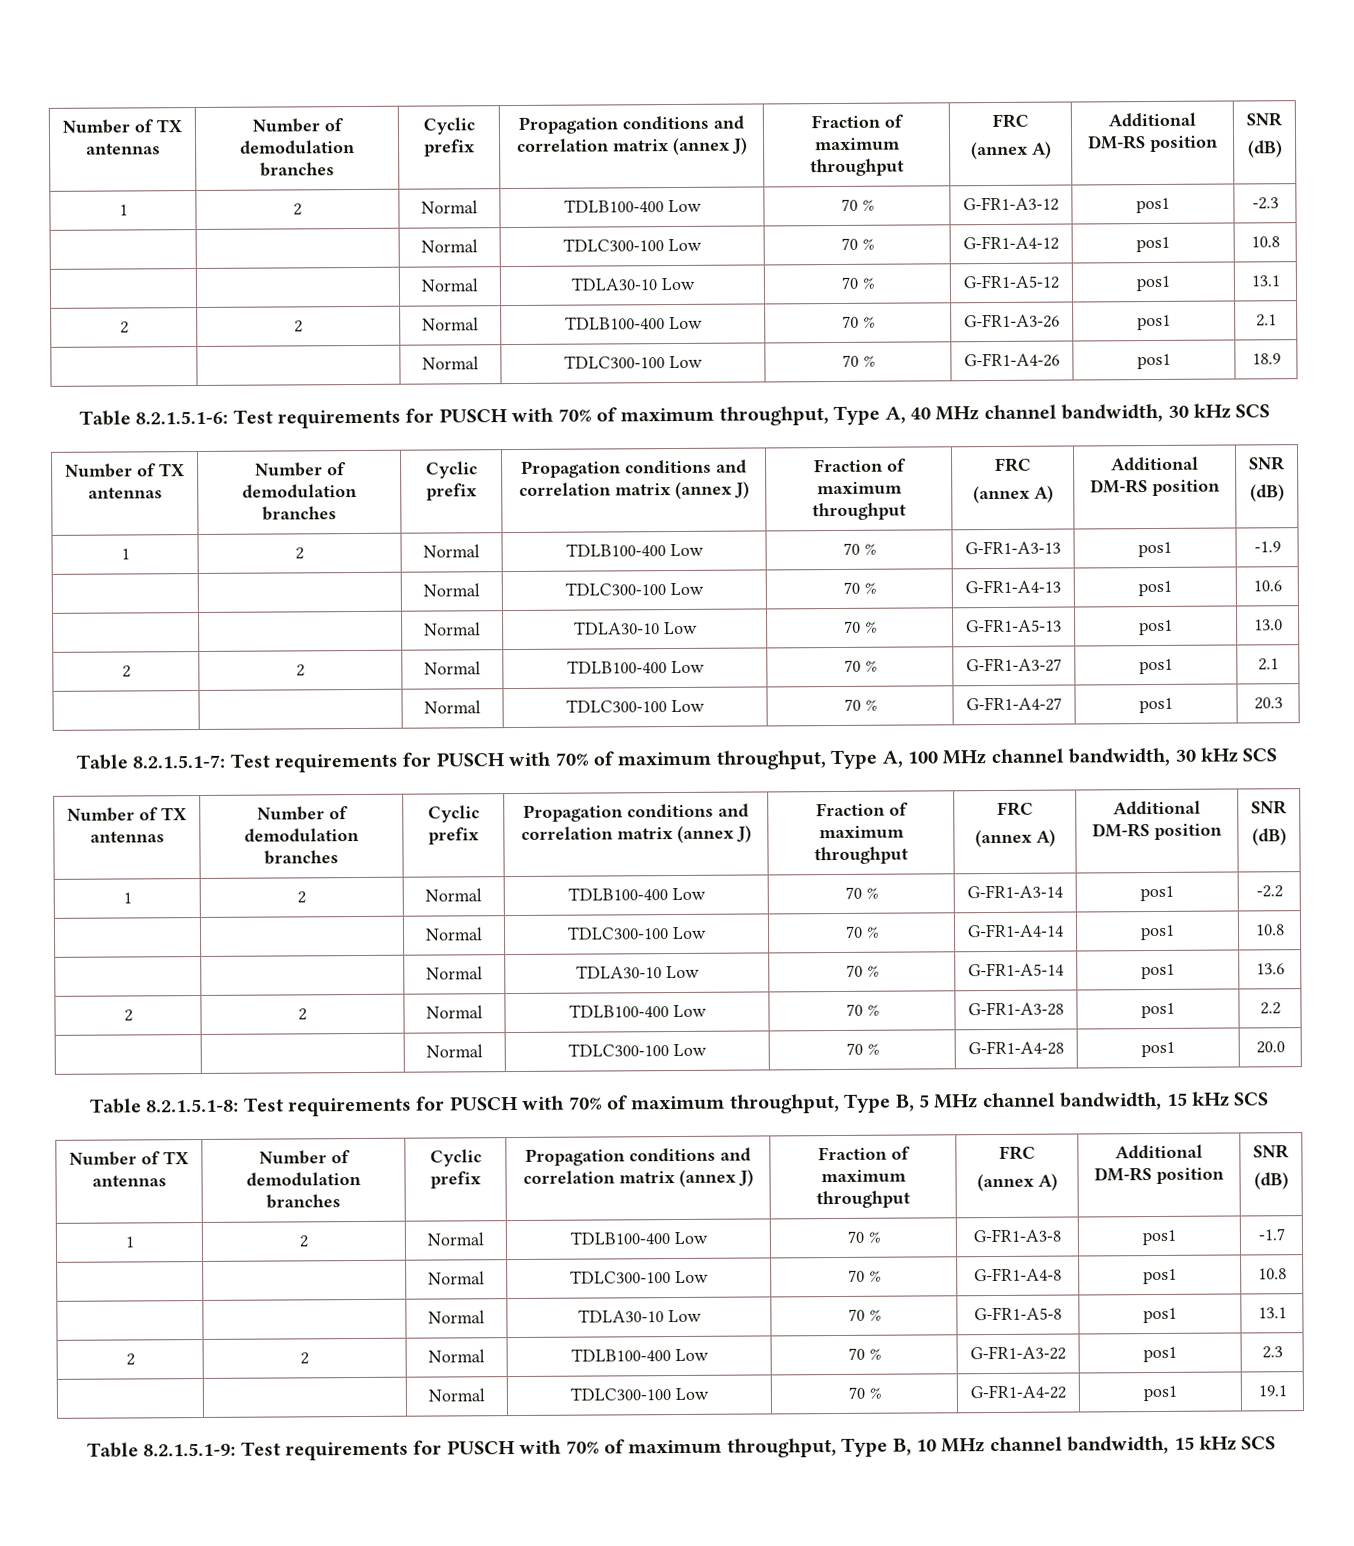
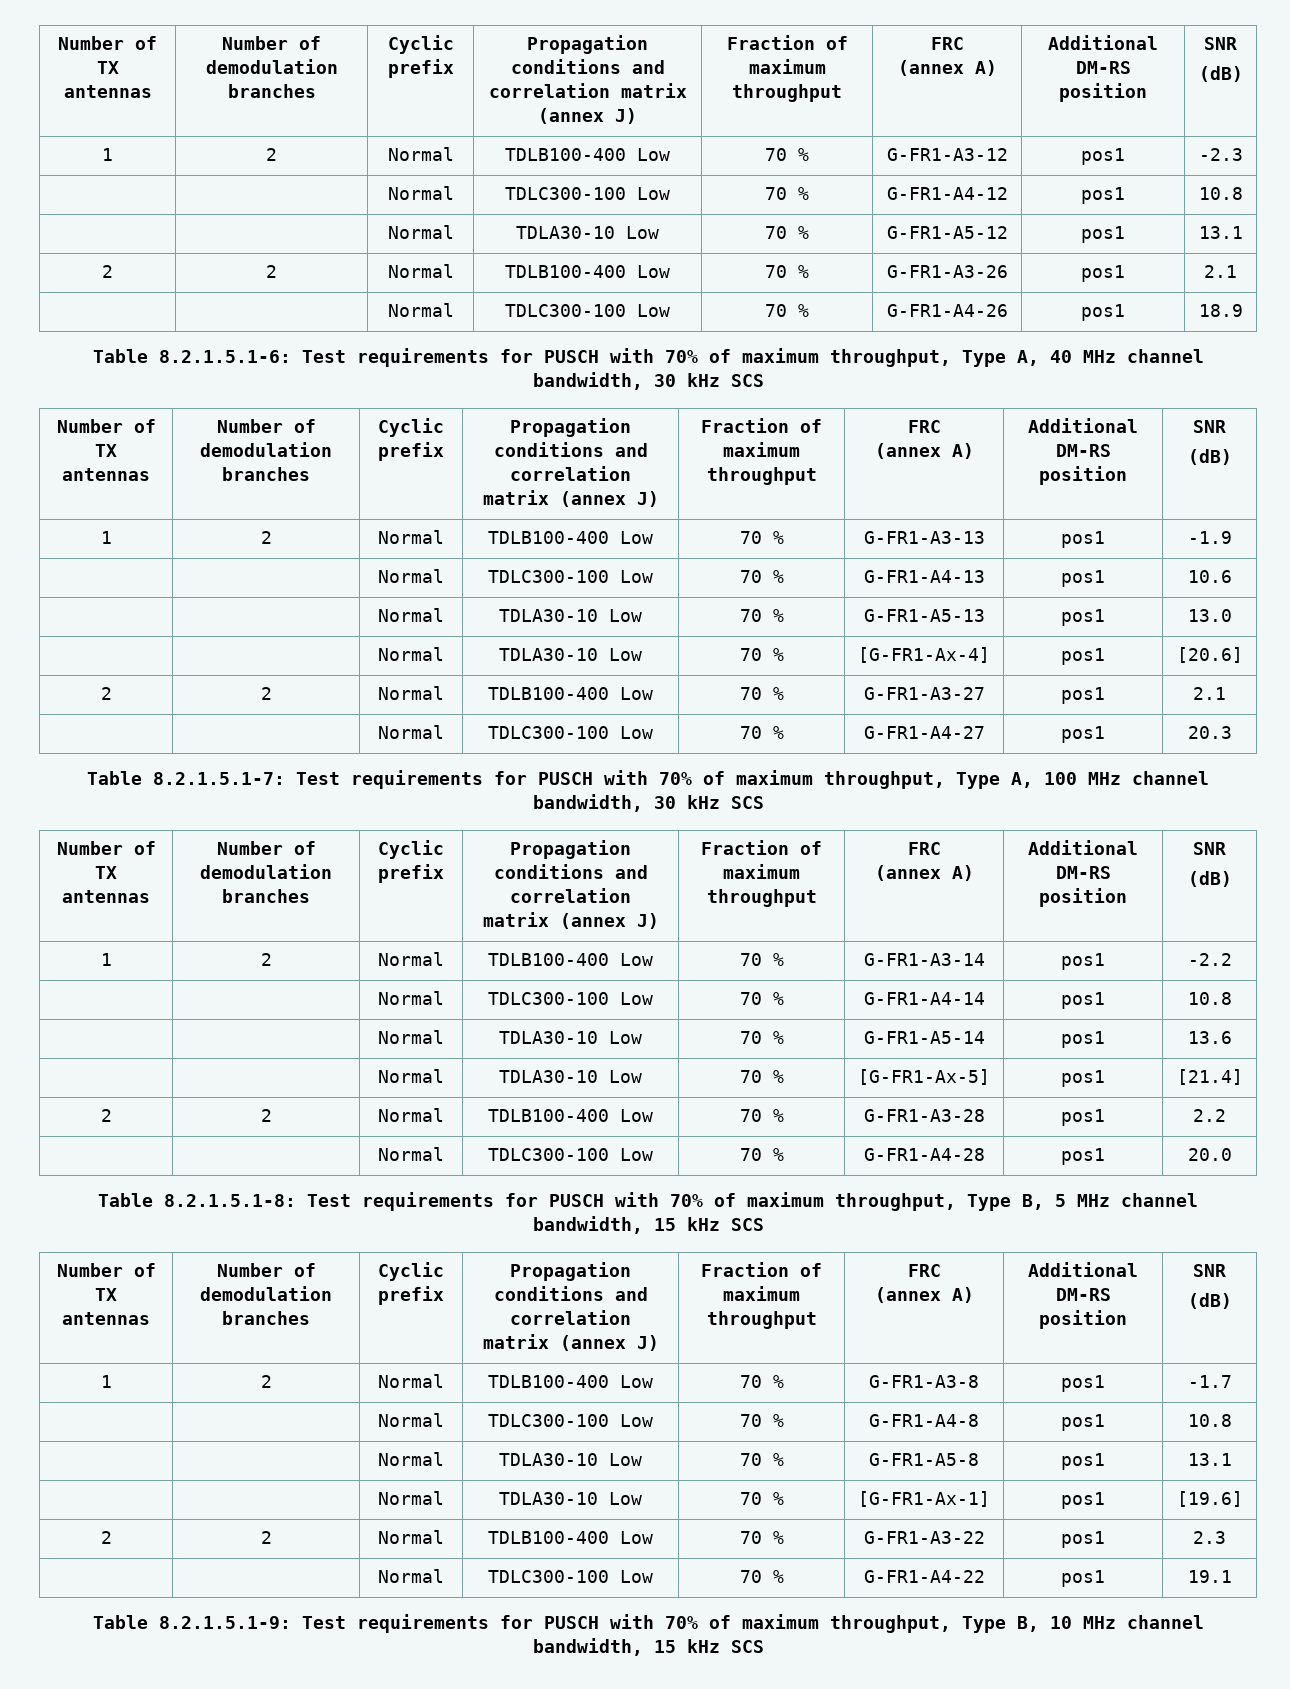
(1283, 625) none -> [377,647,444,661] [498,648,642,661] [739,648,784,661] [858,647,990,663] [1061,648,1105,665] [1176,647,1243,663] // | | Normal | TDLA30-10 Low | 70 % | [G-FR1-Ax-4] | pos1 | [20.6]
(1285, 969) none -> [377,1069,444,1083] [498,1070,642,1083] [739,1070,784,1083] [858,1069,990,1085] [1061,1070,1105,1087] [1176,1069,1243,1085] // | | Normal | TDLA30-10 Low | 70 % | [G-FR1-Ax-5] | pos1 | [21.4]
(1287, 1313) none -> [377,1491,444,1505] [498,1492,642,1505] [739,1492,784,1505] [858,1491,990,1507] [1061,1492,1105,1509] [1176,1491,1243,1507] // | | Normal | TDLA30-10 Low | 70 % | [G-FR1-Ax-1] | pos1 | [19.6]

